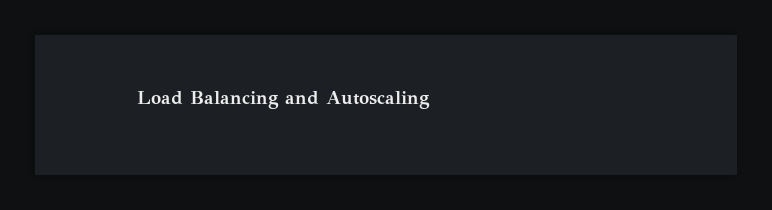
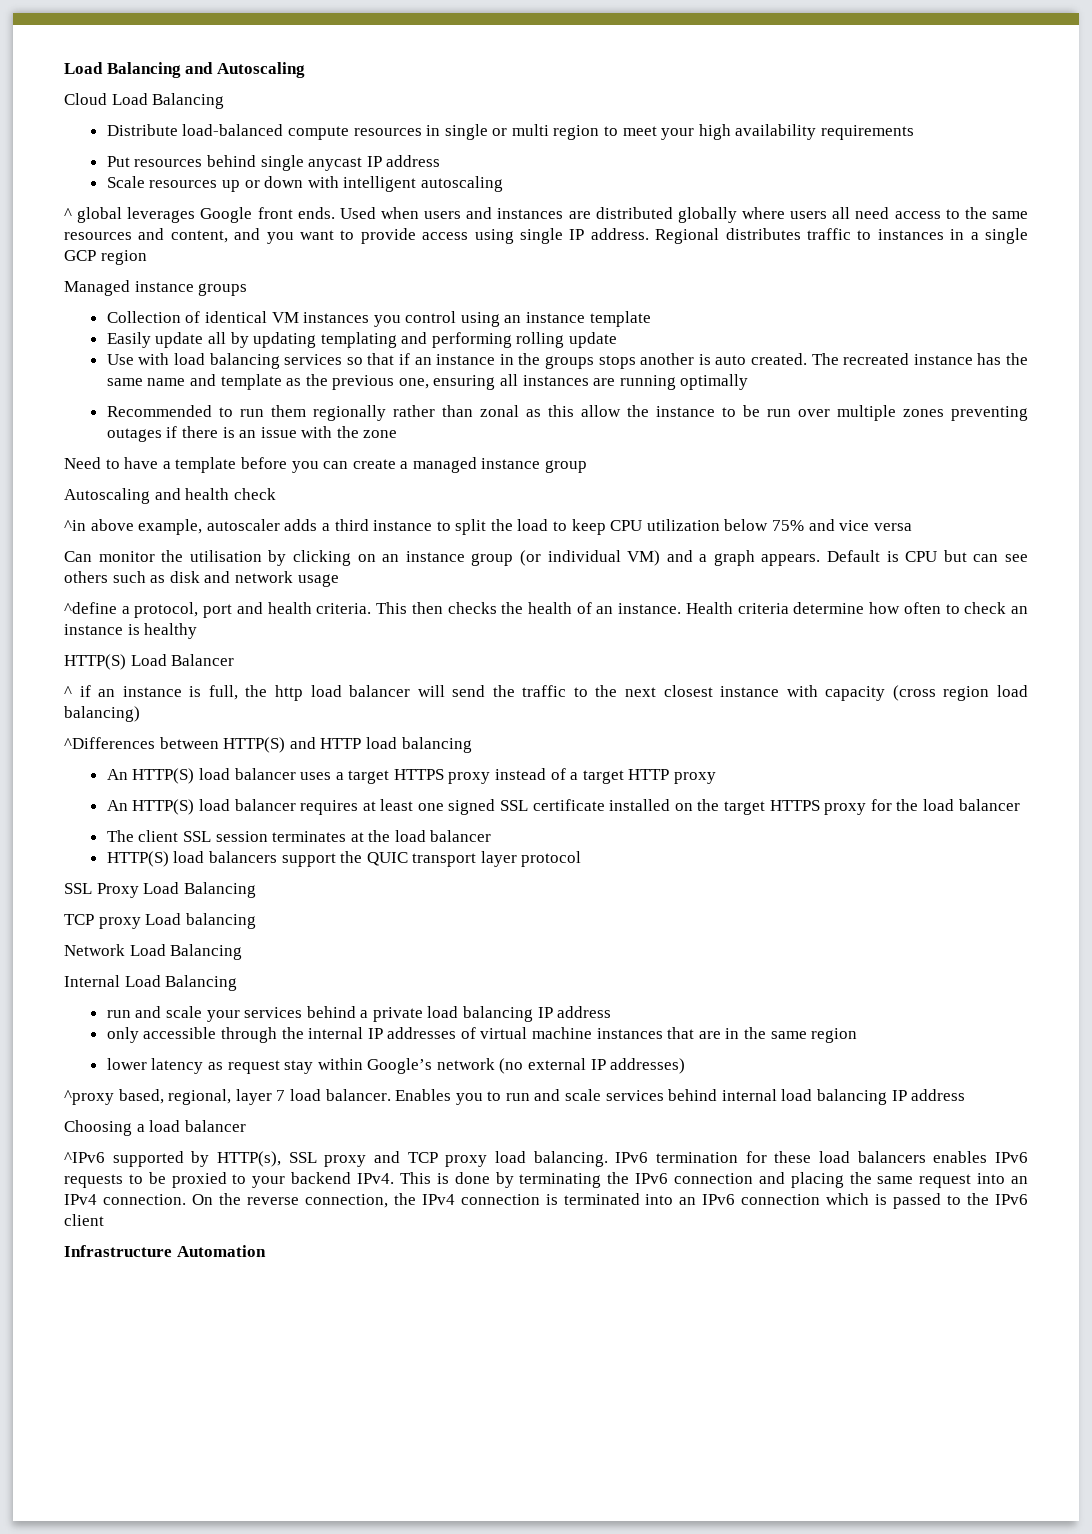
(430, 100) none -> [64,93,225,109] [106,124,915,140] [106,155,441,171] [106,176,503,192] [64,207,1028,223] [64,228,1028,244] [64,250,147,265] [64,280,248,296] [106,311,651,327] [106,332,618,348] [106,353,1028,369] [106,374,749,390] [106,405,1029,421] [106,426,398,442] [64,457,588,473] [64,488,276,504] [64,519,912,535] [64,550,1029,566] [64,571,339,587] [64,602,1029,618] [64,623,198,639] [64,654,235,670] [64,685,1029,701] [64,706,140,722] [64,737,472,753] [106,768,717,784] [106,799,1020,815] [106,830,492,842] [106,851,582,867] [64,882,256,898] [64,913,256,929] [64,944,243,960] [64,975,238,991] [106,1006,612,1022] [106,1027,858,1043] [106,1058,686,1074] [64,1089,966,1105] [64,1120,246,1136] [64,1151,1028,1167] [64,1172,1029,1188] [64,1193,1029,1209] [64,1214,104,1226] [64,1245,266,1257] // Cloud Load Balancing // Distribute load-balanced compute resources in single or multi region to meet your high availability requirements // Put resources behind single anycast IP address // Scale resources up or down with intelligent autoscaling // ^ global leverages Google front ends. Used when users and instances are distributed globally where users all need access to the same resources and content, and you want to provide access using single IP address. Regional distributes traffic to instances in a single GCP region // Managed instance groups // Collection of identical VM instances you control using an instance template // Easily update all by updating templating and performing rolling update // Use with load balancing services so that if an instance in the groups stops another is auto created. The recreated instance has the same name and template as the previous one, ensuring all instances are running optimally // Recommended to run them regionally rather than zonal as this allow the instance to be run over multiple zones preventing outages if there is an issue with the zone // Need to have a template before you can create a managed instance group // Autoscaling and health check // ^in above example, autoscaler adds a third instance to split the load to keep CPU utilization below 75% and vice versa // Can monitor the utilisation by clicking on an instance group (or individual VM) and a graph appears. Default is CPU but can see others such as disk and network usage // ^define a protocol, port and health criteria. This then checks the health of an instance. Health criteria determine how often to check an instance is healthy // HTTP(S) Load Balancer // ^ if an instance is full, the http load balancer will send the traffic to the next closest instance with capacity (cross region load balancing) // ^Differences between HTTP(S) and HTTP load balancing // An HTTP(S) load balancer uses a target HTTPS proxy instead of a target HTTP proxy // An HTTP(S) load balancer requires at least one signed SSL certificate installed on the target HTTPS proxy for the load balancer // The client SSL session terminates at the load balancer // HTTP(S) load balancers support the QUIC transport layer protocol // SSL Proxy Load Balancing // TCP proxy Load balancing // Network Load Balancing // Internal Load Balancing // run and scale your services behind a private load balancing IP address // only accessible through the internal IP addresses of virtual machine instances that are in the same region // lower latency as request stay within Google’s network (no external IP addresses) // ^proxy based, regional, layer 7 load balancer. Enables you to run and scale services behind internal load balancing IP address // Choosing a load balancer // ^IPv6 supported by HTTP(s), SSL proxy and TCP proxy load balancing. IPv6 termination for these load balancers enables IPv6 requests to be proxied to your backend IPv4. This is done by terminating the IPv6 connection and placing the same request into an IPv4 connection. On the reverse connection, the IPv4 connection is terminated into an IPv6 connection which is passed to the IPv6 client // Infrastructure Automation

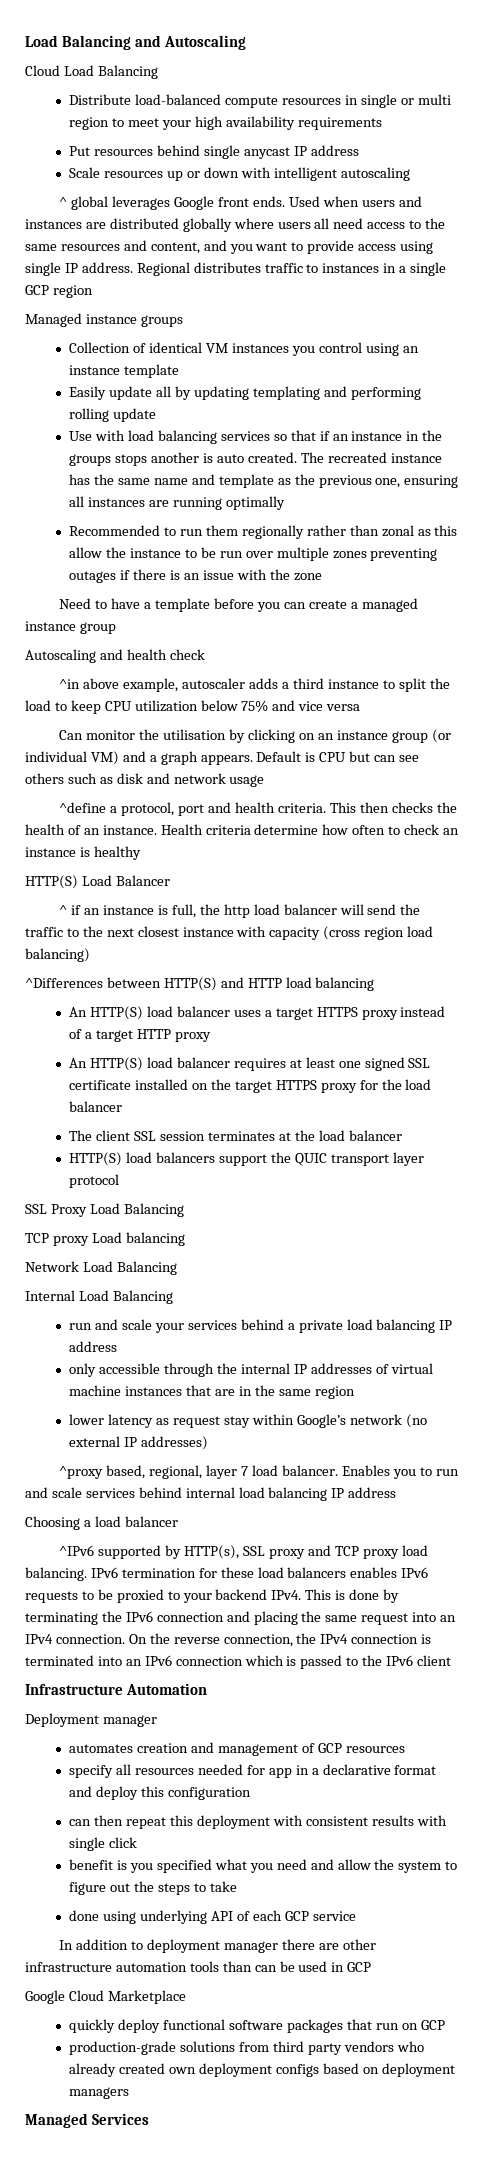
(266, 1251) none -> [25,1713,157,1727] [69,1742,405,1756] [69,1764,437,1778] [69,1786,251,1800] [69,1815,447,1829] [69,1837,138,1851] [69,1859,458,1873] [69,1881,237,1895] [69,1910,356,1924] [59,1939,376,1953] [25,1961,372,1972] [25,1990,186,2004] [69,2019,445,2033] [69,2041,424,2055] [69,2063,455,2077] [69,2087,130,2099] [25,2113,149,2128] // Deployment manager // automates creation and management of GCP resources // specify all resources needed for app in a declarative format and deploy this configuration // can then repeat this deployment with consistent results with single click // benefit is you specified what you need and allow the system to figure out the steps to take // done using underlying API of each GCP service // In addition to deployment manager there are other infrastructure automation tools than can be used in GCP // Google Cloud Marketplace // quickly deploy functional software packages that run on GCP // production-grade solutions from third party vendors who already created own deployment configs based on deployment managers // Managed Services

